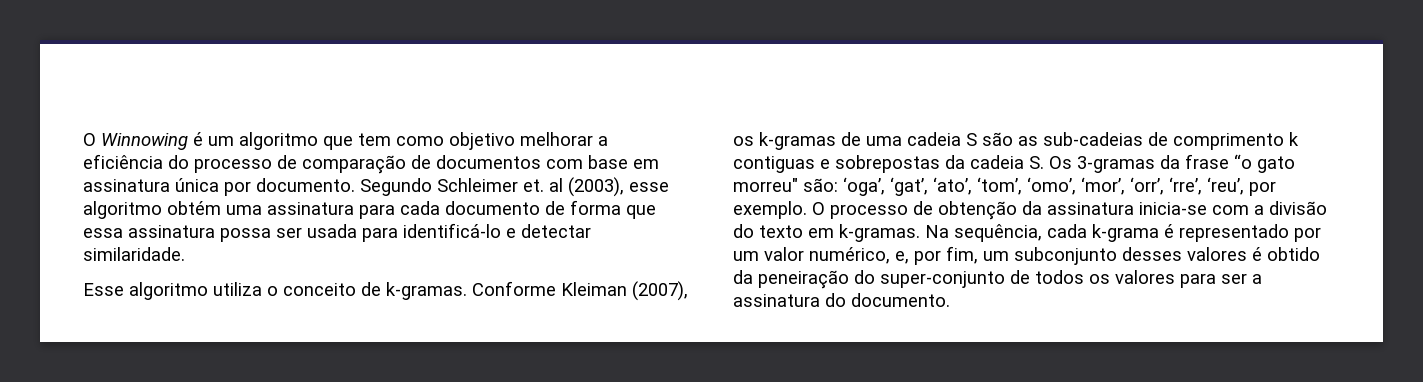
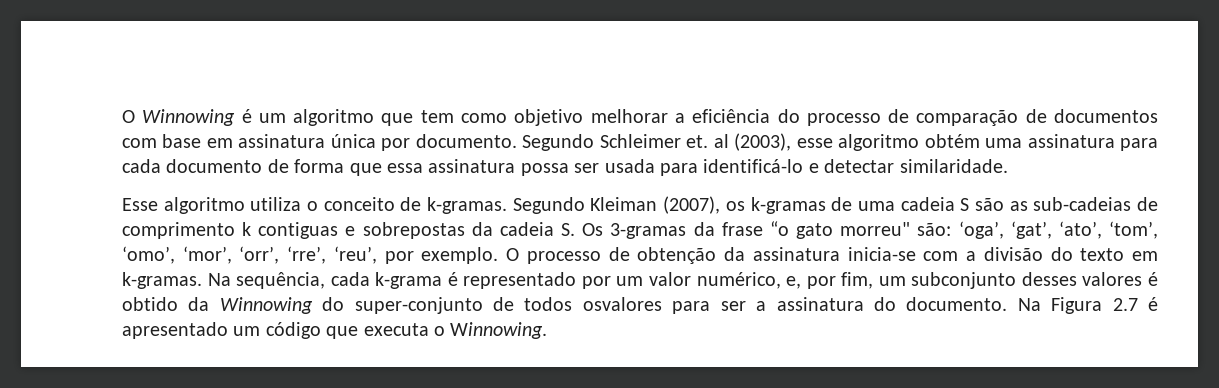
[472,281,556,296] Conforme -> [512,197,585,214] Segundo
[758,270,849,289] peneiração -> [219,297,313,314] Winnowing
[1089,270,1175,284] os valores -> [582,297,662,311] osvalores
(950, 300) none -> [1017,297,1158,314] [122,322,548,339] Na Figura 2.7 é apresentado um código que executa o Winnowing.

